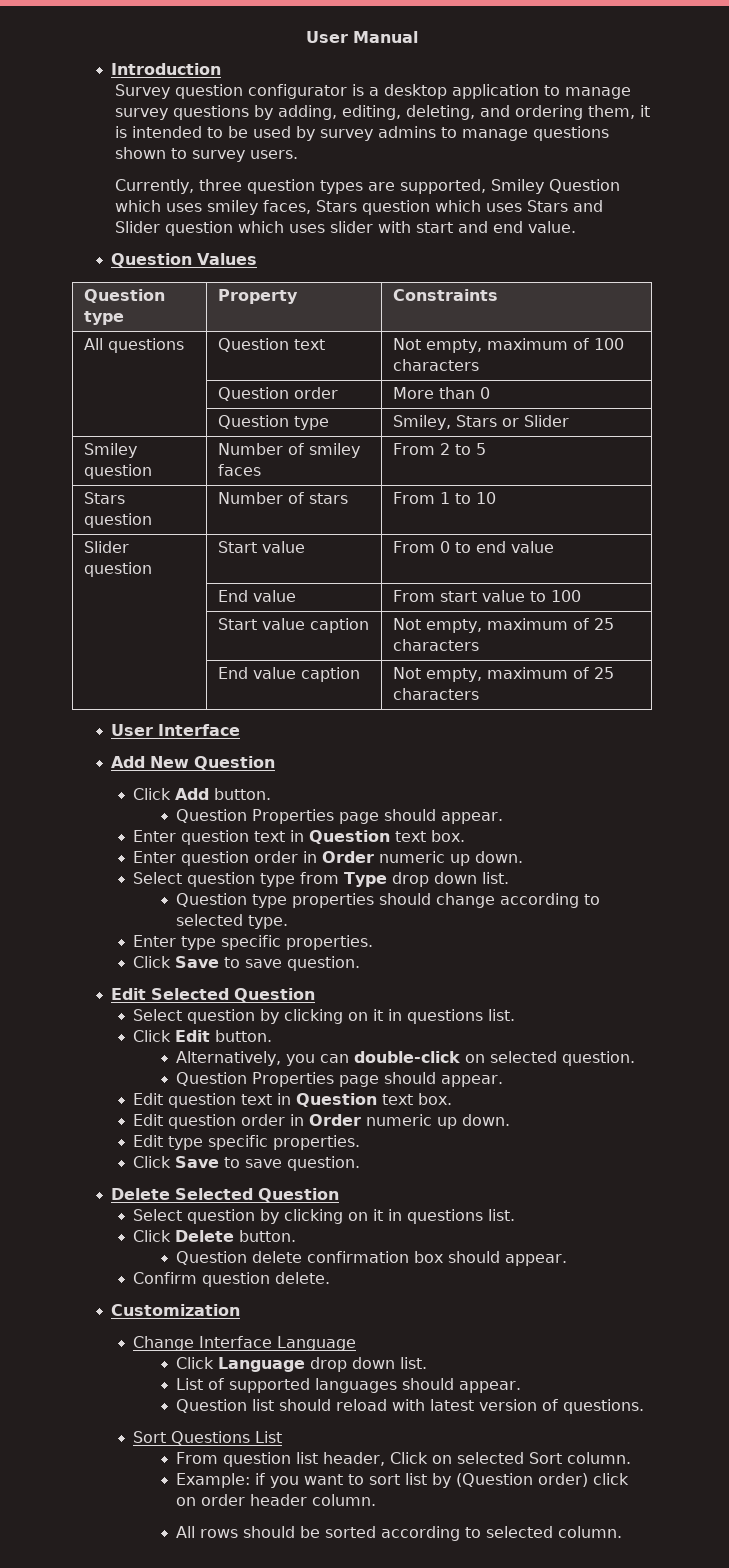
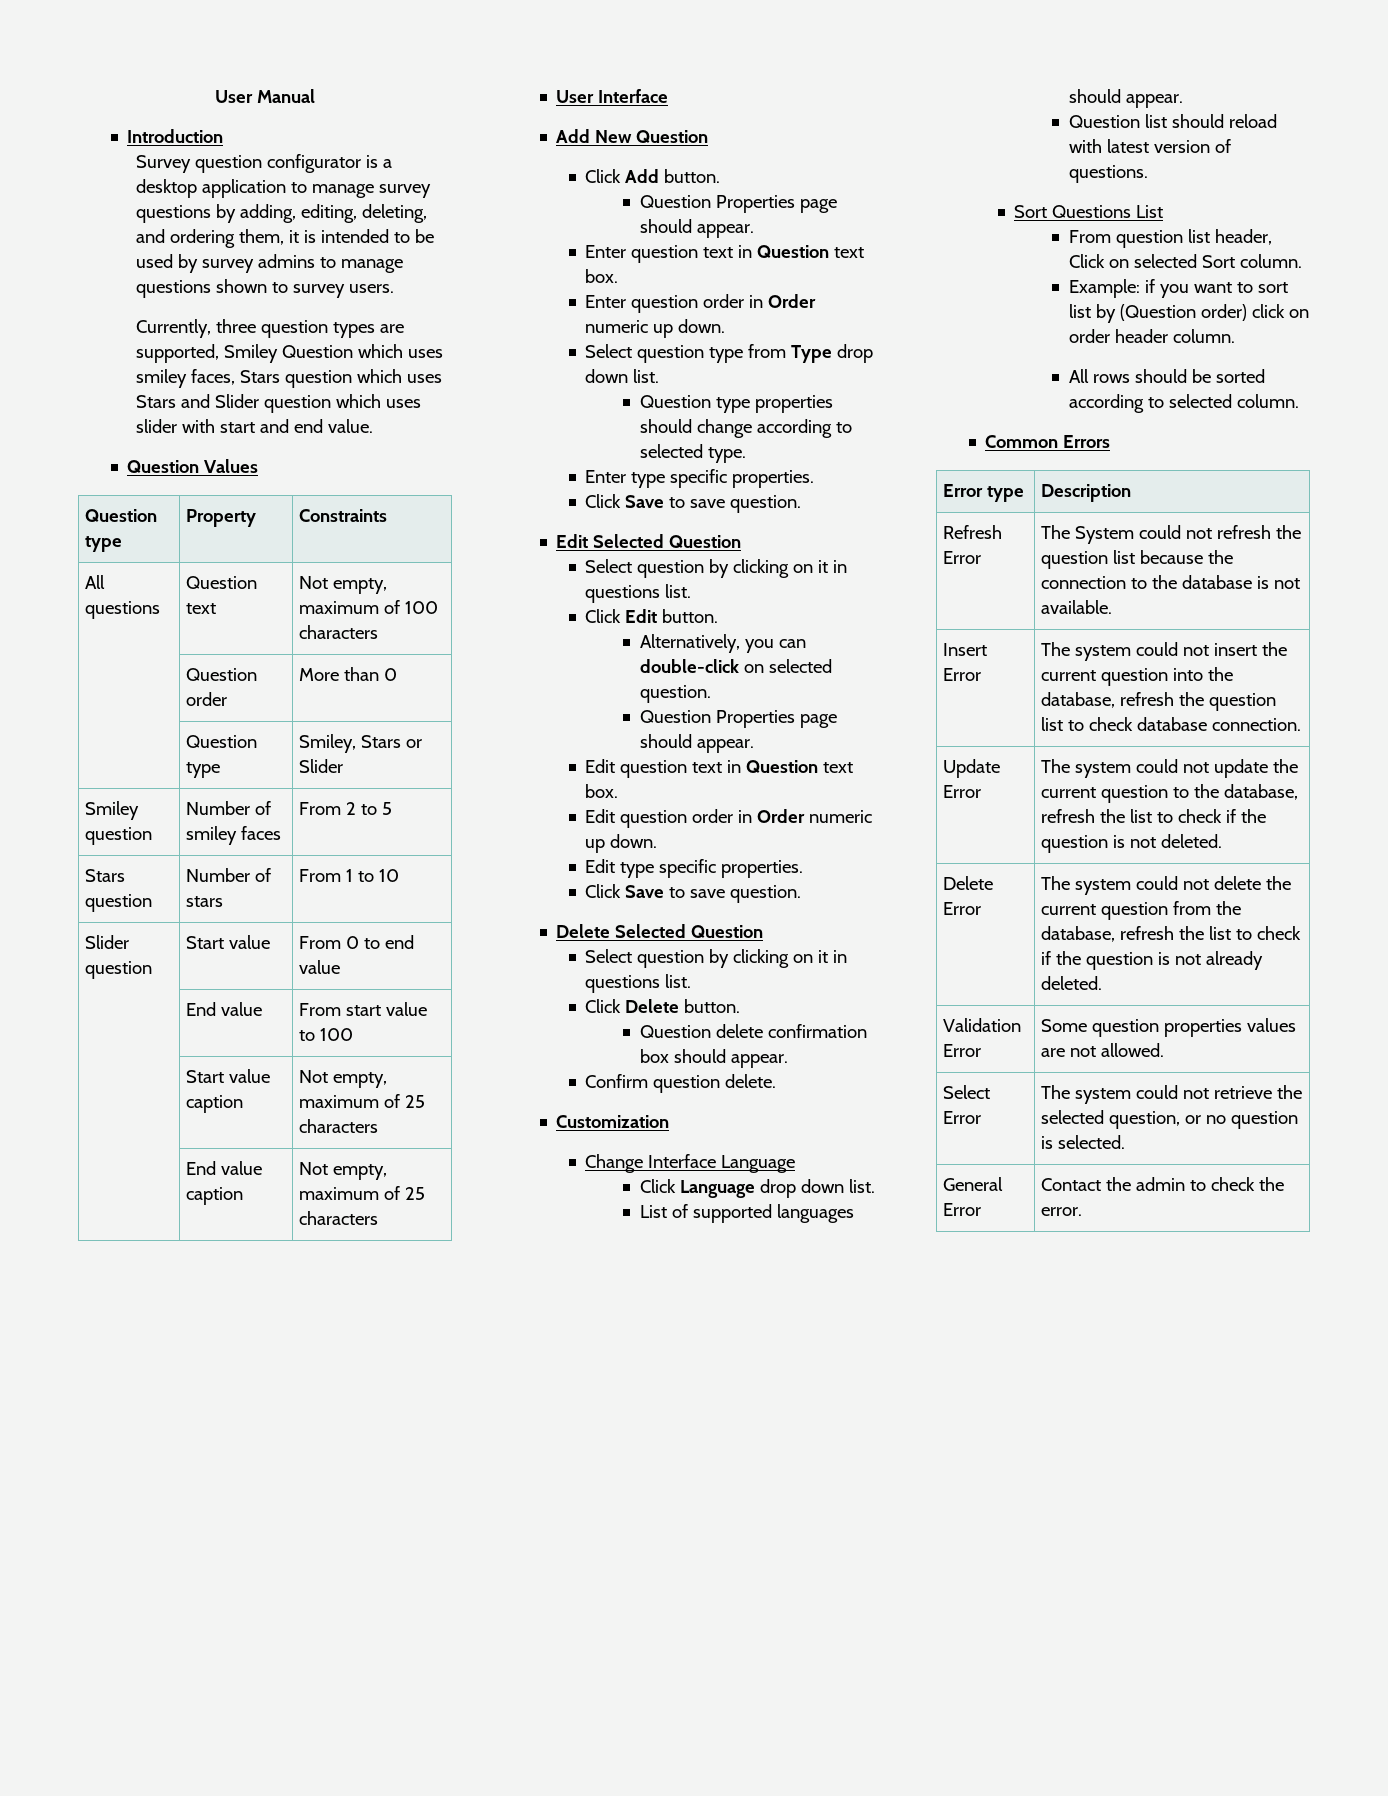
(623, 1532) none -> [985,435,1111,448] [943,484,1025,502] [1041,484,1132,502] [943,525,1003,539] [943,551,982,564] [1041,525,1302,544] [1041,550,1234,569] [1041,575,1301,589] [1041,600,1113,614] [943,643,988,656] [943,668,982,681] [1041,642,1288,661] [1041,667,1234,686] [1041,692,1277,711] [1041,717,1302,731] [943,759,1001,778] [943,785,982,798] [1041,759,1299,778] [1041,784,1299,803] [1041,809,1267,823] [1041,834,1223,853] [943,876,994,890] [943,902,982,915] [1041,876,1292,895] [1041,901,1242,920] [1041,926,1302,942] [1041,951,1264,970] [1041,976,1103,990] [943,1018,1022,1032] [943,1044,982,1057] [1041,1018,1297,1037] [1041,1043,1165,1057] [943,1085,991,1099] [943,1111,982,1124] [1041,1085,1303,1104] [1041,1110,1299,1129] [1041,1135,1126,1149] [943,1177,1004,1191] [943,1203,982,1216] [1041,1177,1285,1191] [1041,1207,1083,1216] // Common Errors // Error type | Description // Refresh Error | The System could not refresh the question list because the connection to the database is not available. // Insert Error | The system could not insert the current question into the database, refresh the question list to check database connection. // Update Error | The system could not update the current question to the database, refresh the list to check if the question is not deleted. // Delete Error | The system could not delete the current question from the database, refresh the list to check if the question is not already deleted. // Validation Error | Some question properties values are not allowed. // Select Error | The system could not retrieve the selected question, or no question is selected. // General Error | Contact the admin to check the error.

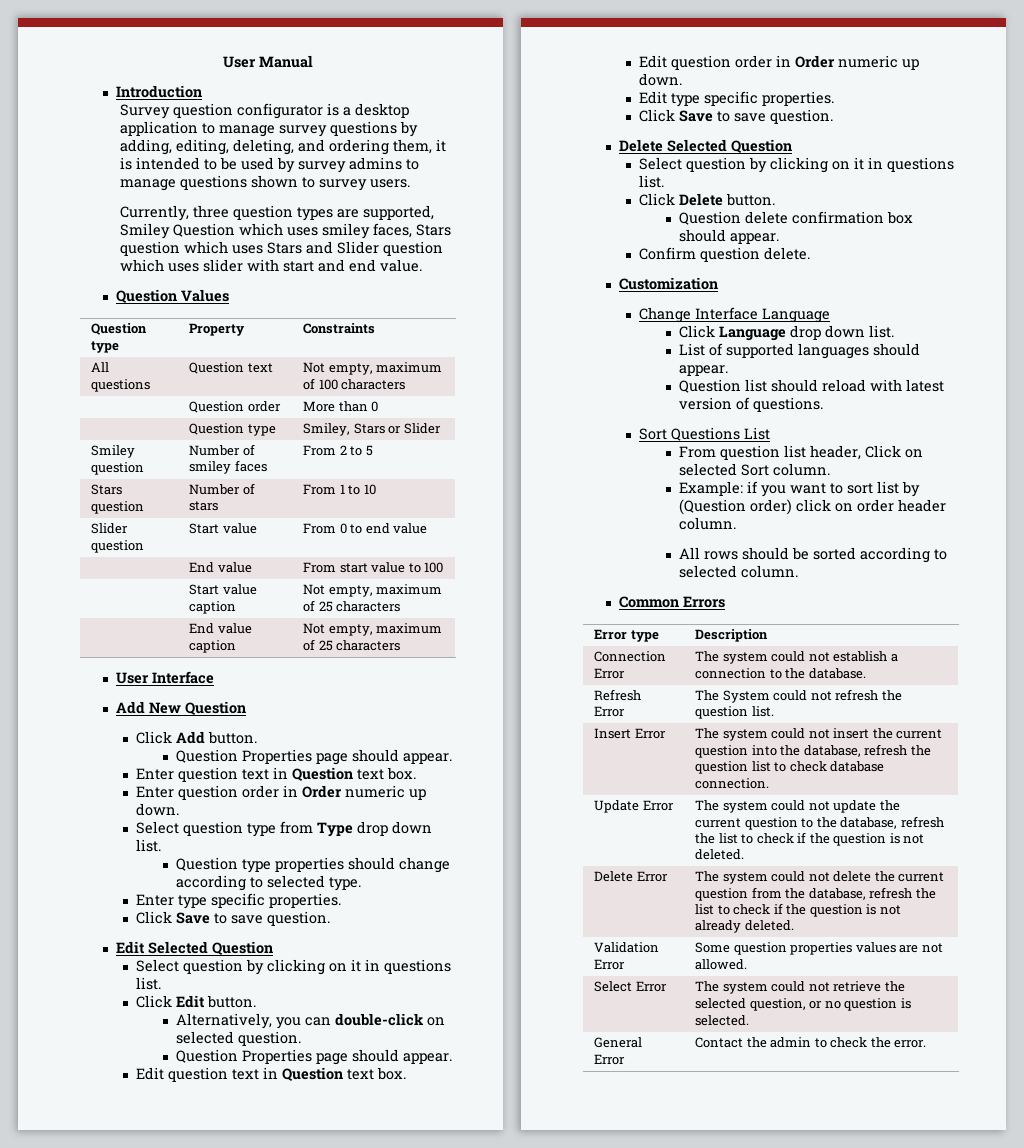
(1132, 493) none -> [594,651,667,662] [594,668,626,679] [695,651,898,664] [695,668,866,679] // Connection Error | The system could not establish a connection to the database.
[1113,550,1234,564] [1041,575,1301,589] [1041,600,1113,614] list because the connection to the database is not available. -> [751,706,774,717] list.

